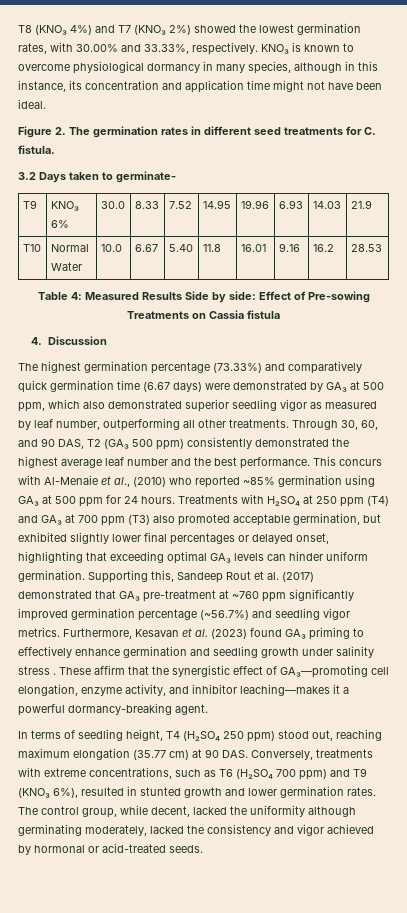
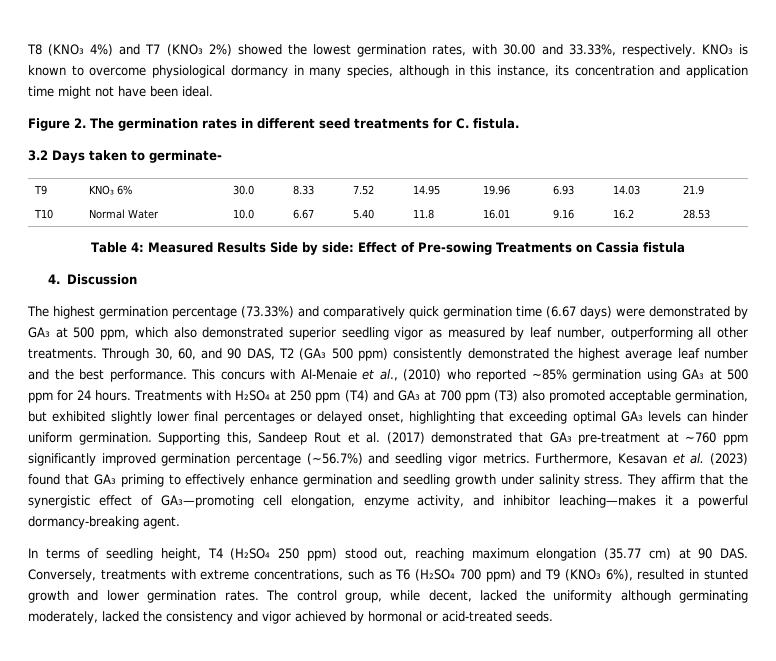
[76,44,118,52] 30.00% -> [503,44,536,55] 30.00
(282, 632) none -> [64,474,89,485] that
[18,666,91,675] stress . These -> [584,474,657,487] stress. They

